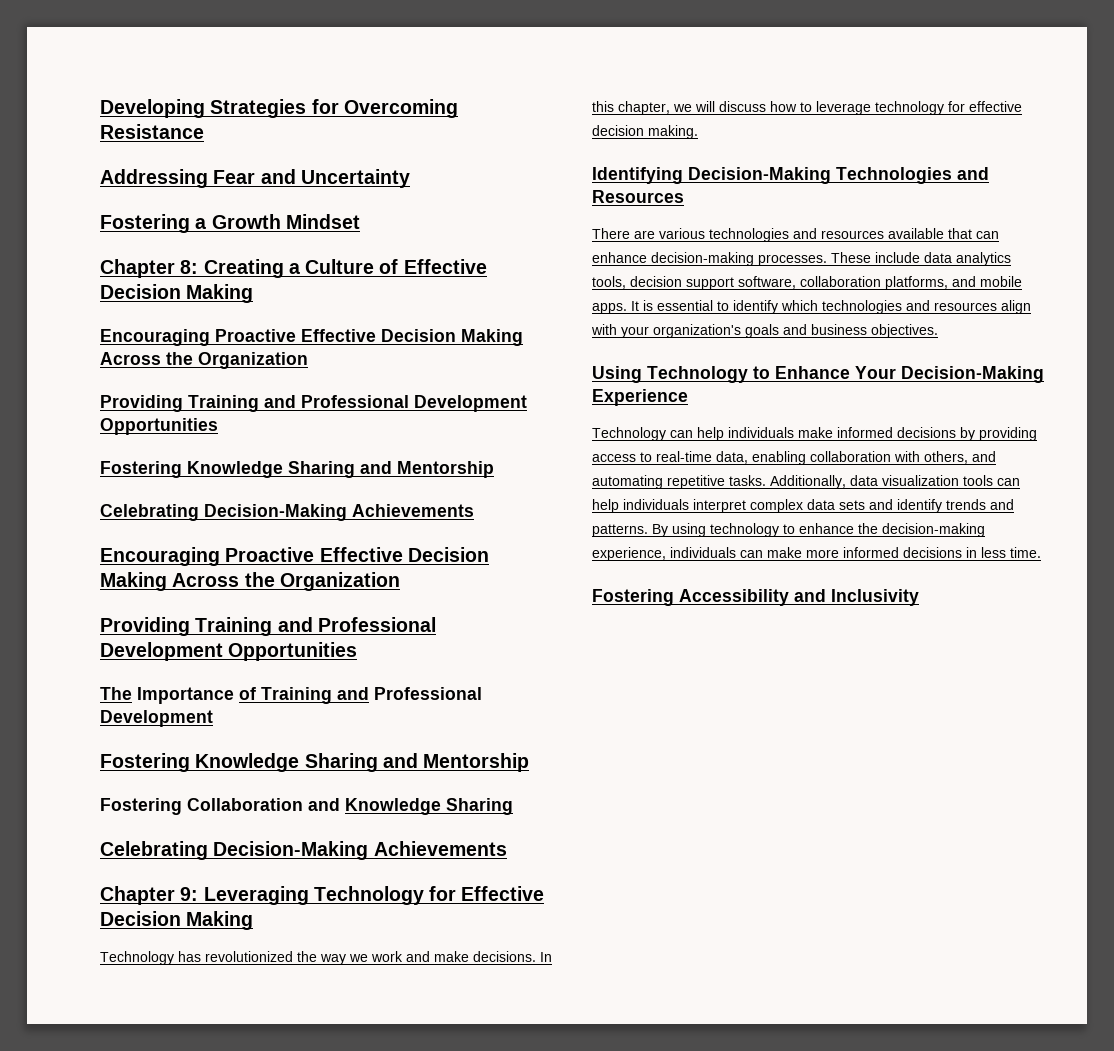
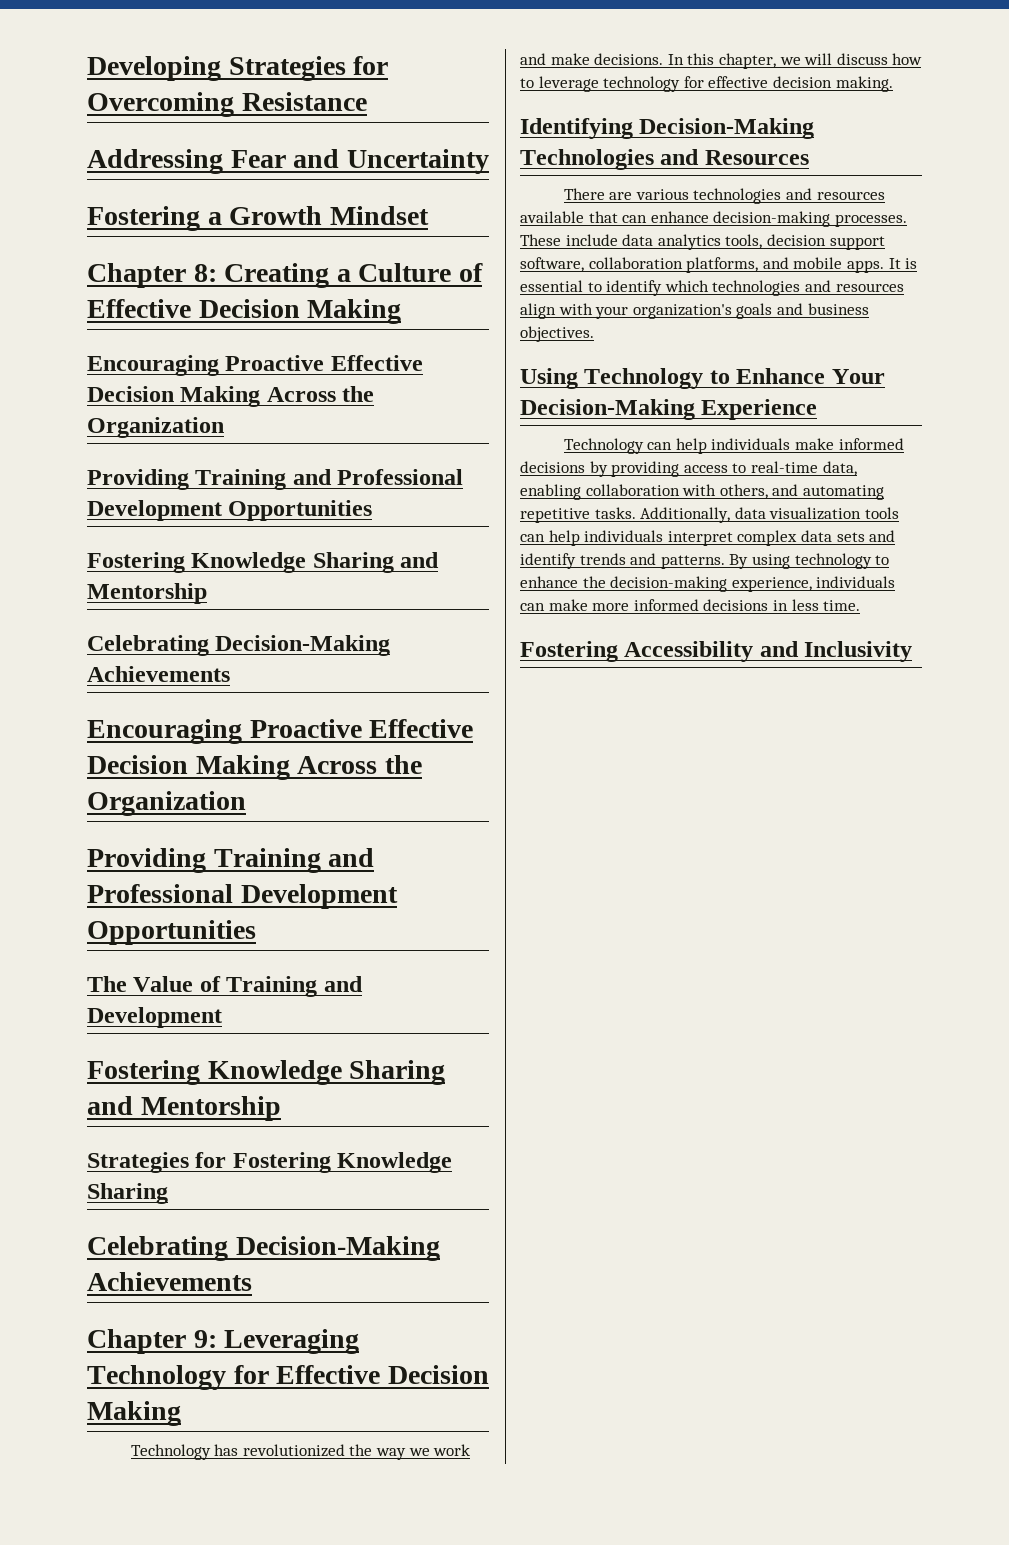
[137,687,234,704] Importance -> [133,976,194,992] Value
[374,687,482,700] Professional -> (363, 984) none
[100,798,340,815] Fostering Collaboration and -> [87,1152,331,1173] Strategies for Fostering

